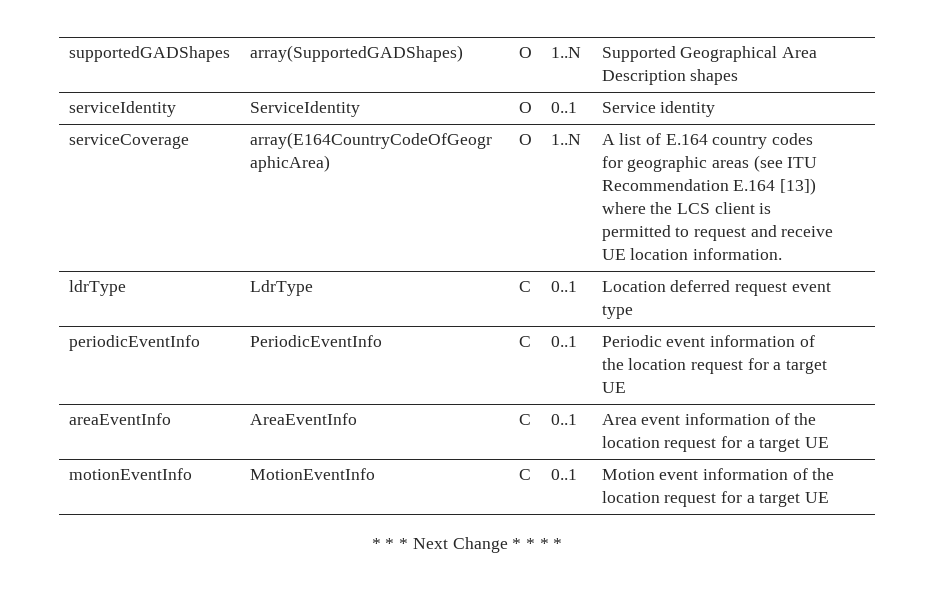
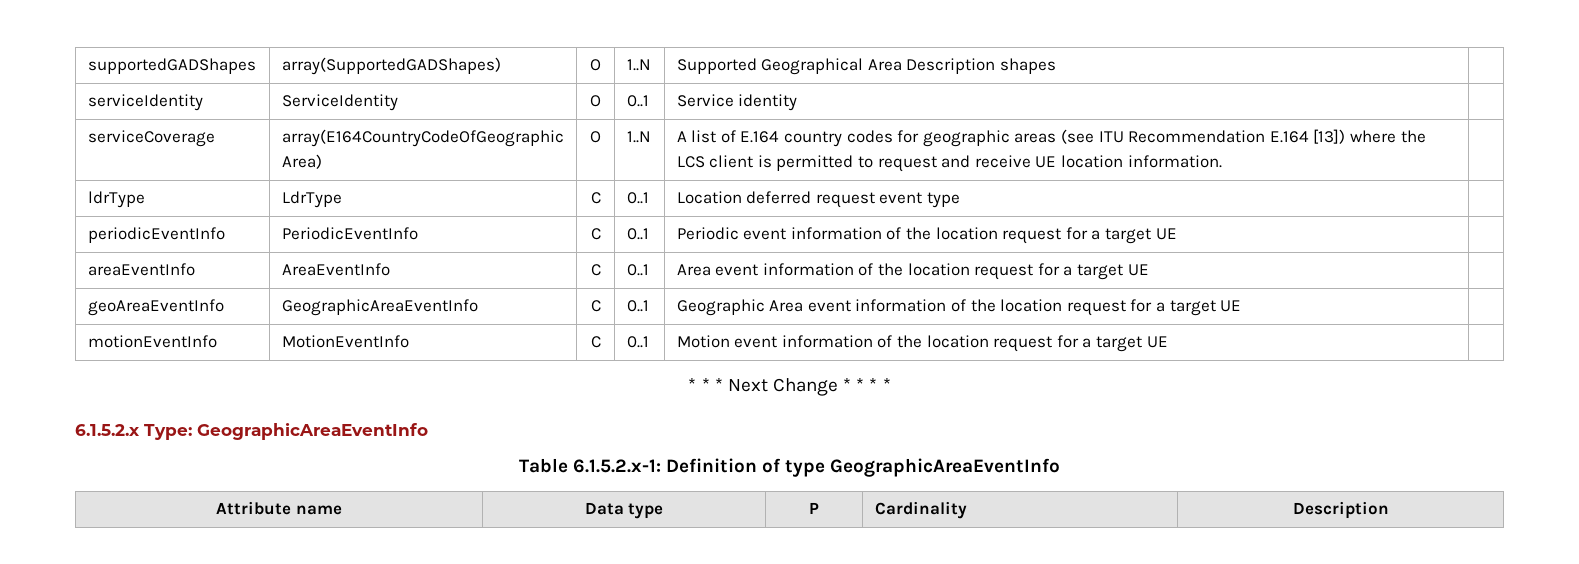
(830, 442) none -> [87,299,224,316] [281,299,478,316] [590,300,601,312] [626,300,649,312] [676,299,1242,316] // geoAreaEventInfo | GeographicAreaEventInfo | C | 0..1 | Geographic Area event information of the location request for a target UE |
(563, 543) none -> [75,423,428,440] [518,458,1061,477] [216,501,342,515] [584,502,664,519] [809,502,819,514] [874,501,967,519] [1292,501,1389,519] // 6.1.5.2.x Type: GeographicAreaEventInfo // Table 6.1.5.2.x-1: Definition of type GeographicAreaEventInfo // Attribute name | Data type | P | Cardinality | Description

